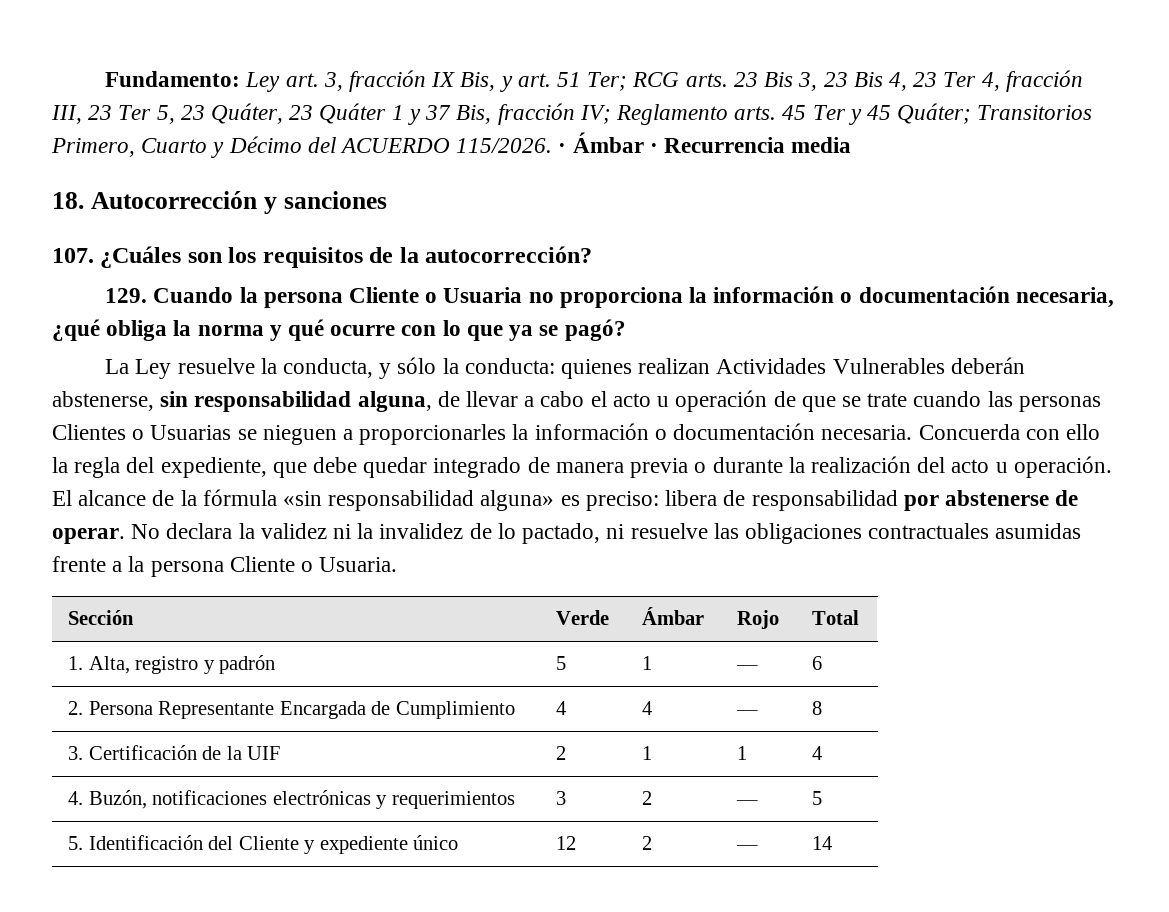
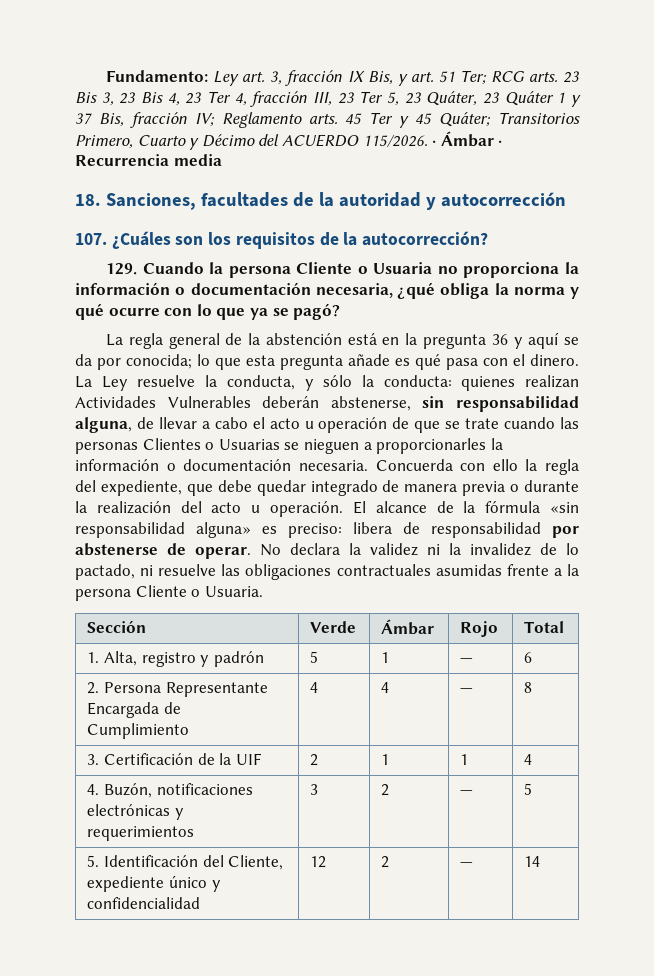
[90,191,387,214] Autocorrección y sanciones -> [105,192,566,210] Sanciones, facultades de la autoridad y autocorrección
(130, 366) none -> [128,332,580,349] [75,354,579,370] [75,376,92,388] regla general de la abstención está en la pregunta 36 y aquí se da por conocida; lo que esta pregunta añade es qué pasa con el dinero. La
[238,836,316,854] Cliente y -> [228,855,284,870] Cliente,
(459, 842) none -> [211,880,221,892] [87,897,201,909] y confidencialidad

